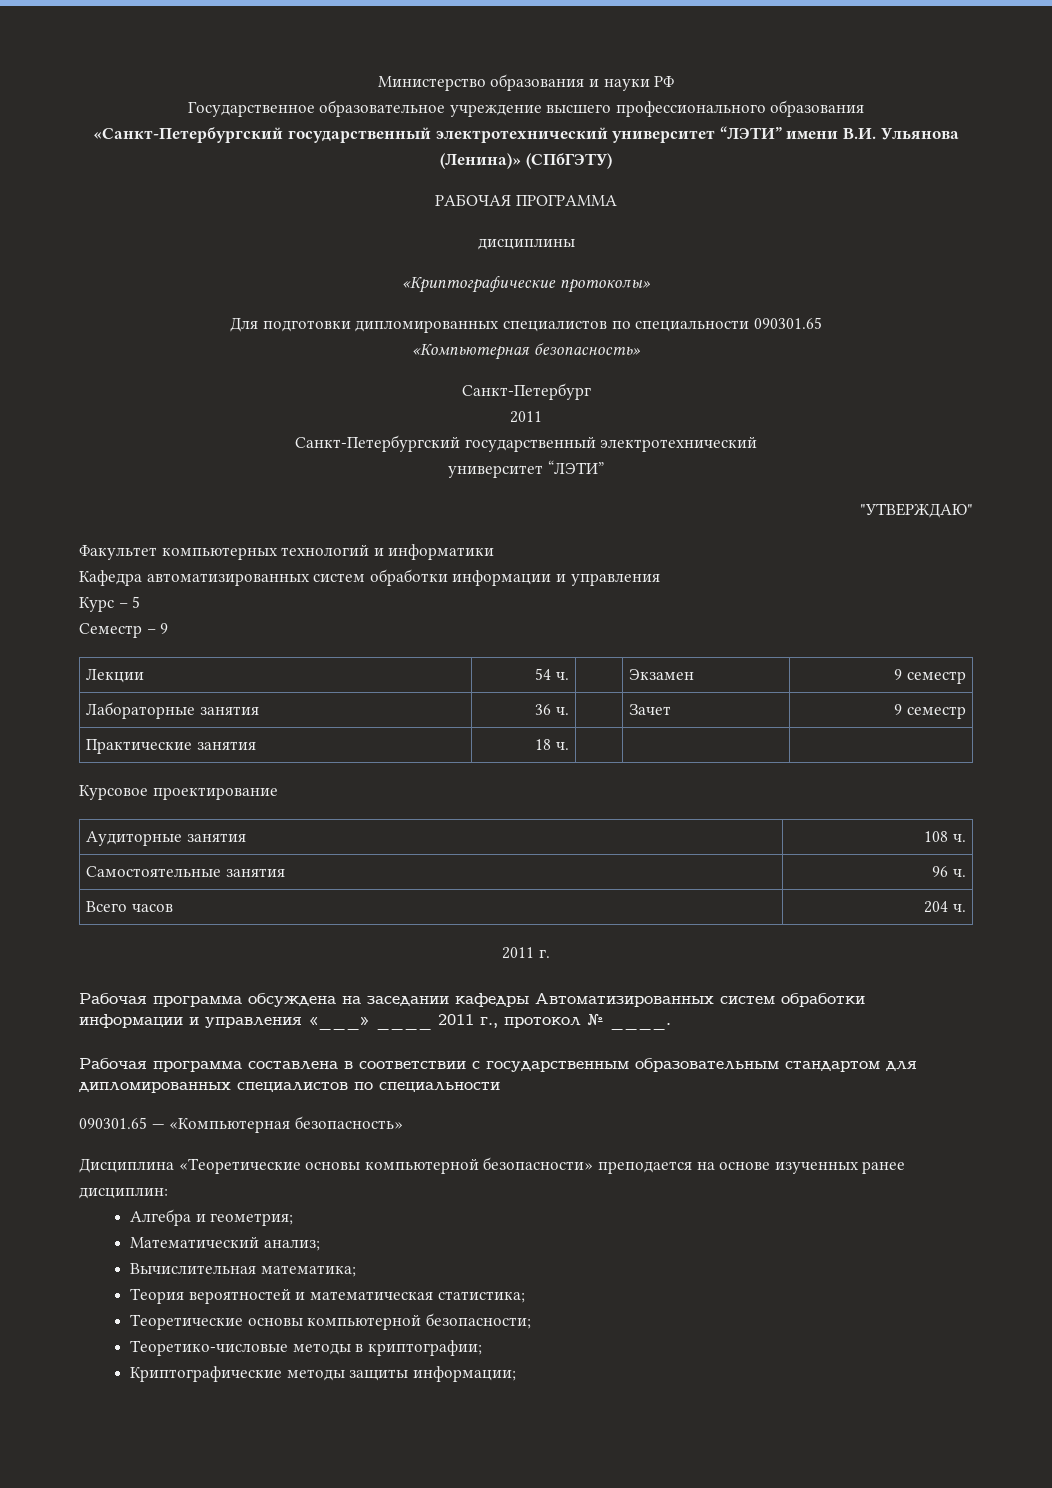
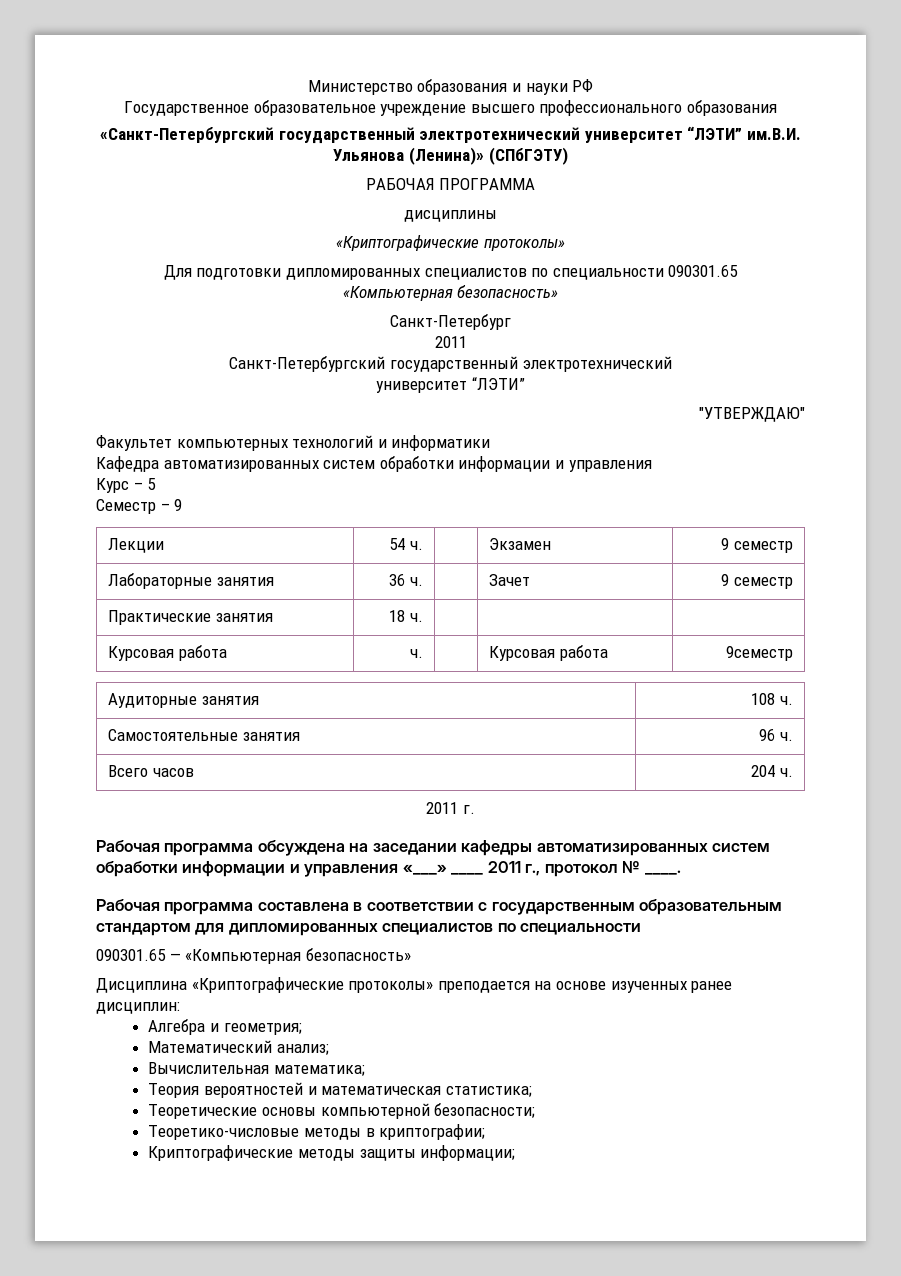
[786,128,876,139] имени В.И. -> [746,128,801,140] им.В.И.
[79,785,278,800] // Курсовое проектирование -> [108,645,227,661] [409,649,423,658] [489,645,608,661] [725,646,793,661] // Курсовая работа | ч. | | Курсовая работа | 9семестр
[535,993,714,1007] Автоматизированных -> [536,843,708,856] автоматизированных
[178,1157,594,1174] «Теоретические основы компьютерной безопасности» -> [191,977,434,993] «Криптографические протоколы»

